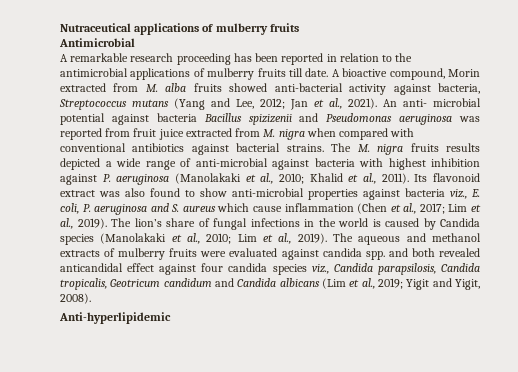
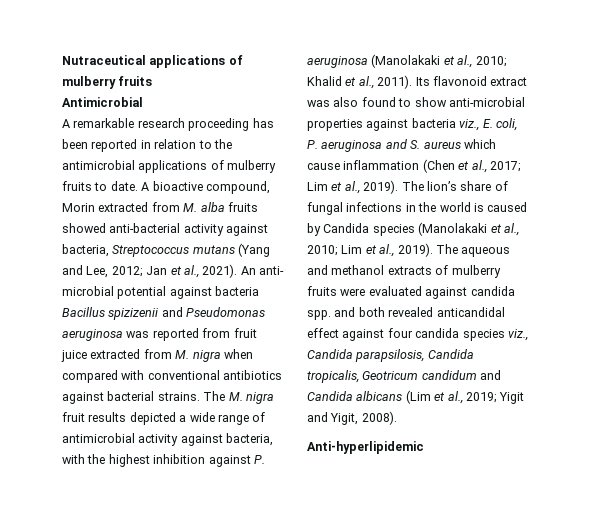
[289,68,303,77] till -> [94,182,108,191] to
[410,143,439,152] fruits -> [62,412,85,422] fruit
[195,158,383,170] anti-microbial against bacteria with -> [62,433,274,446] [62,454,106,464] antimicrobial activity against bacteria, with the

